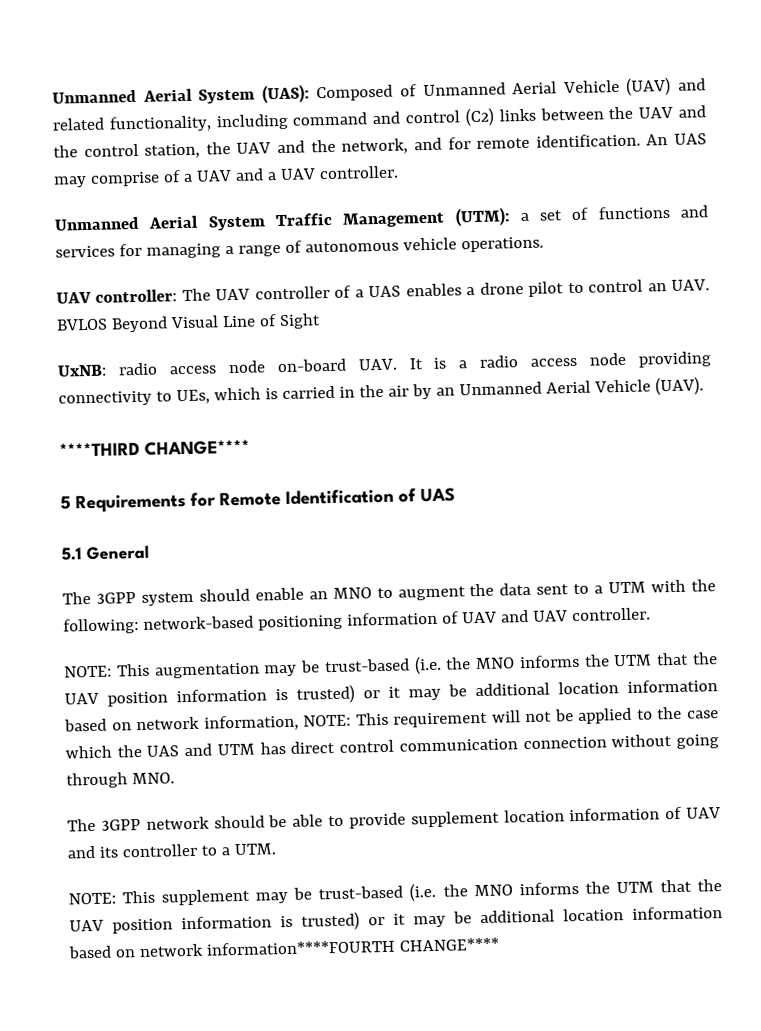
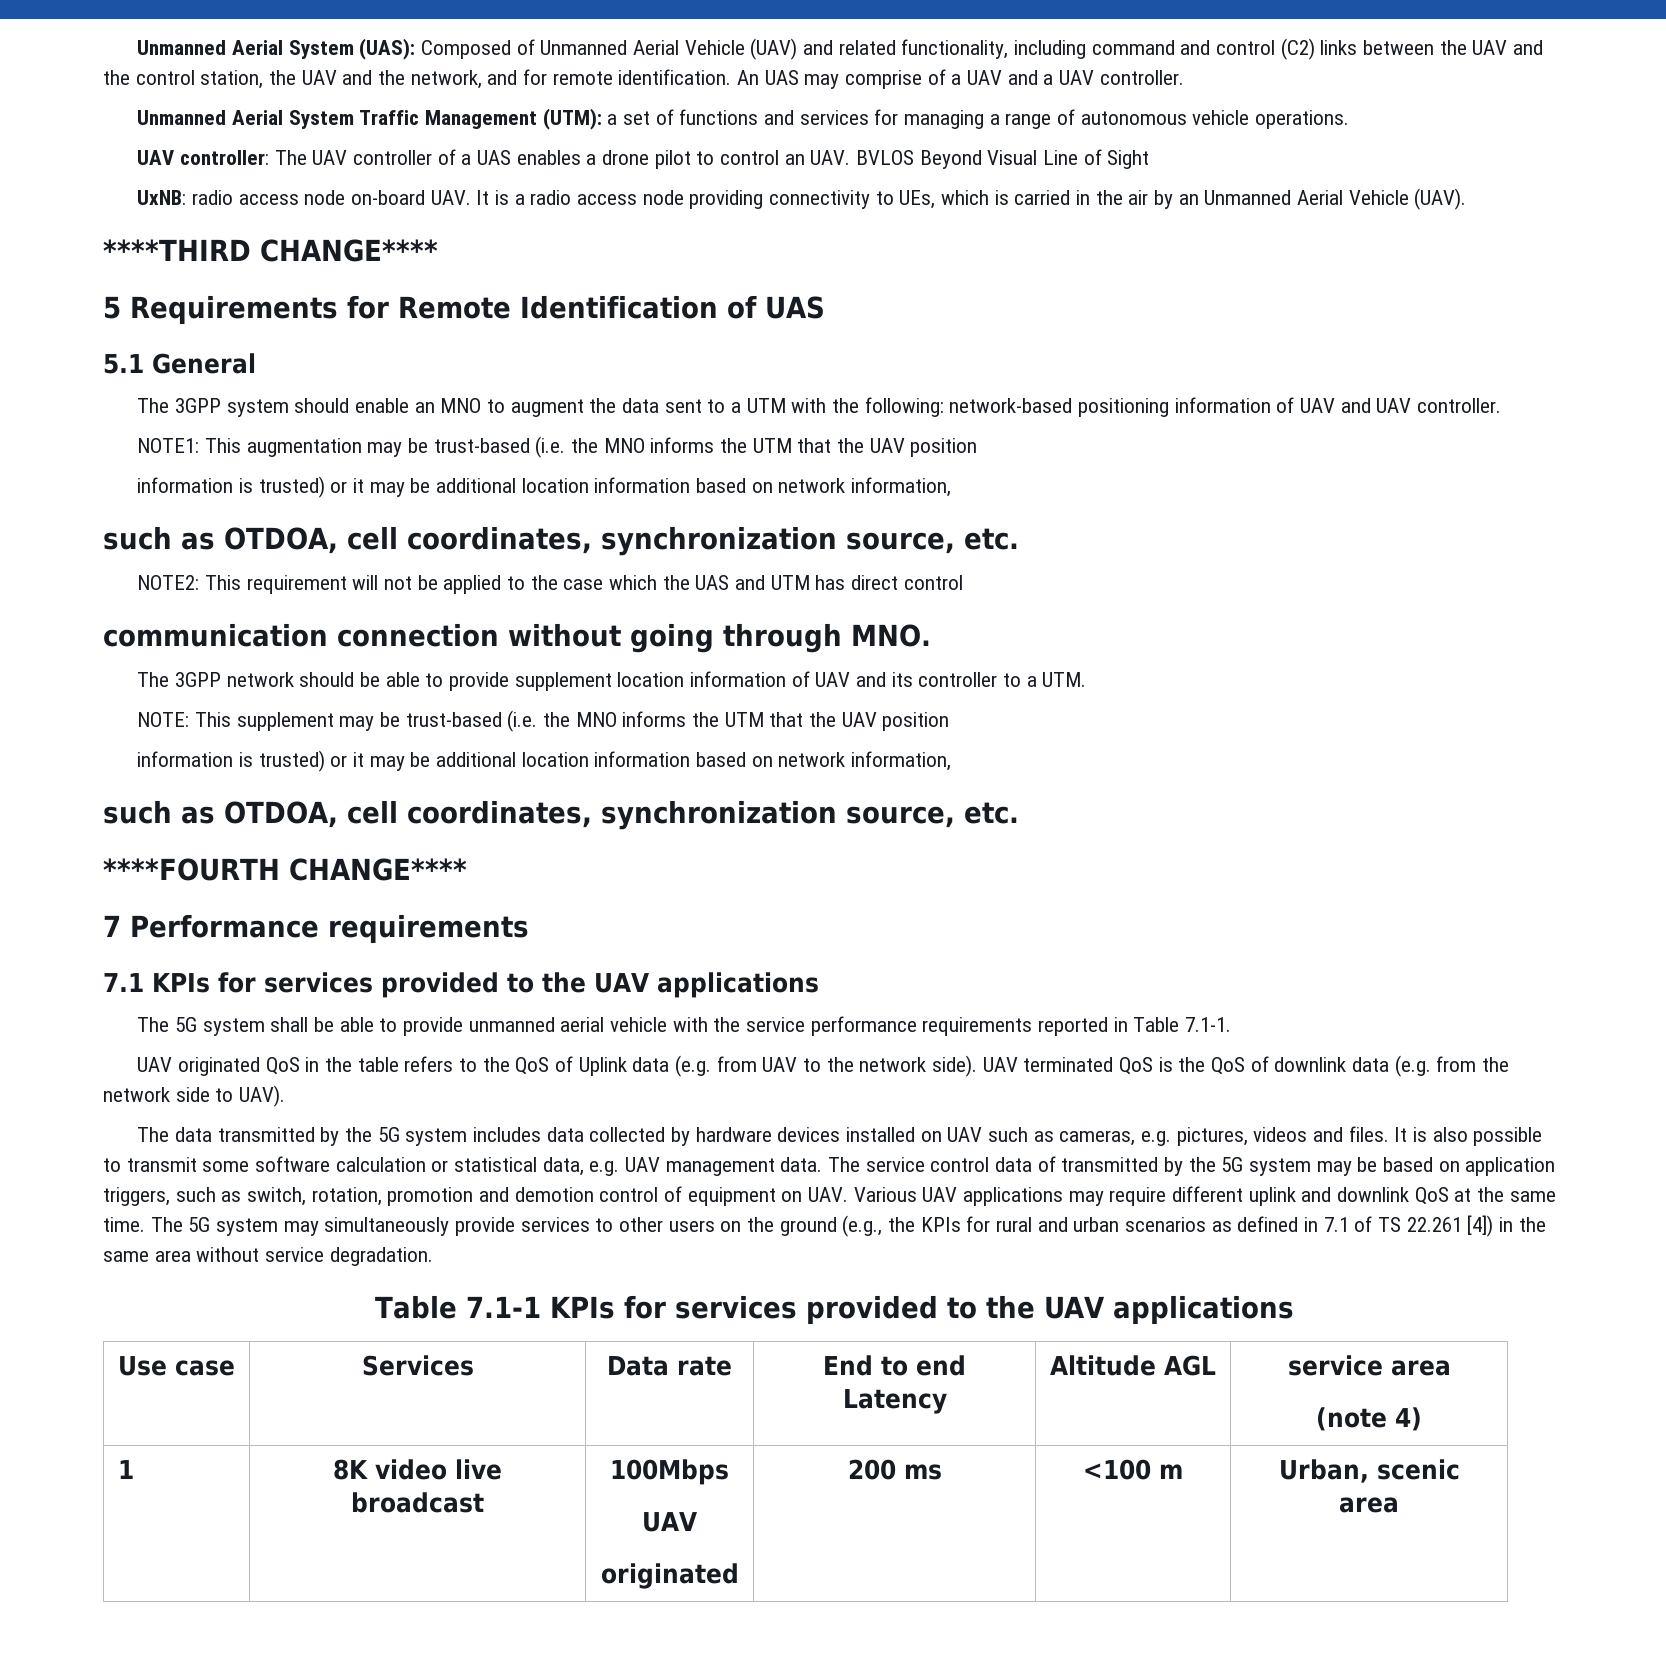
[64,665,112,678] NOTE: -> [137,438,200,453] NOTE1:
(168, 699) none -> (978, 447) //
[303,714,352,727] NOTE: -> [103,526,1019,556] [137,575,200,590] // such as OTDOA, cell coordinates, synchronization source, etc. // NOTE2:
(395, 746) none -> (963, 582) //
(173, 926) none -> (950, 721) //
[205,937,499,956] information****FOURTH CHANGE**** -> [851,751,952,771] [103,800,1019,830] [103,858,467,881] [103,914,529,944] [103,972,819,998] [137,1016,1232,1036] [137,1055,1510,1077] [103,1085,286,1107] [137,1126,1543,1146] [103,1156,1556,1176] [103,1186,1556,1206] [103,1215,1546,1237] [103,1247,433,1266] [374,1295,1295,1325] [118,1356,235,1376] [361,1355,474,1376] [607,1356,732,1376] [823,1355,966,1376] [842,1389,947,1414] [1050,1355,1216,1376] [1287,1355,1451,1376] [1316,1407,1422,1431] [117,1460,134,1479] [333,1459,502,1480] [351,1492,484,1513] [610,1459,729,1485] [642,1512,698,1532] [600,1563,739,1589] [847,1459,942,1480] [1083,1459,1183,1480] [1278,1459,1460,1483] [1339,1497,1399,1513] information, // such as OTDOA, cell coordinates, synchronization source, etc. // ****FOURTH CHANGE**** // 7 Performance requirements // 7.1 KPIs for services provided to the UAV applications // The 5G system shall be able to provide unmanned aerial vehicle with the service performance requirements reported in Table 7.1-1. // UAV originated QoS in the table refers to the QoS of Uplink data (e.g. from UAV to the network side). UAV terminated QoS is the QoS of downlink data (e.g. from the network side to UAV). // The data transmitted by the 5G system includes data collected by hardware devices installed on UAV such as cameras, e.g. pictures, videos and files. It is also possible to transmit some software calculation or statistical data, e.g. UAV management data. The service control data of transmitted by the 5G system may be based on application triggers, such as switch, rotation, promotion and demotion control of equipment on UAV. Various UAV applications may require different uplink and downlink QoS at the same time. The 5G system may simultaneously provide services to other users on the ground (e.g., the KPIs for rural and urban scenarios as defined in 7.1 of TS 22.261 [4]) in the same area without service degradation. // Table 7.1-1 KPIs for services provided to the UAV applications // Use case | Services | Data rate | End to end Latency | Altitude AGL | service area // (note 4) // 1 | 8K video live broadcast | 100Mbps // UAV // originated | 200 ms | <100 m | Urban, scenic area

